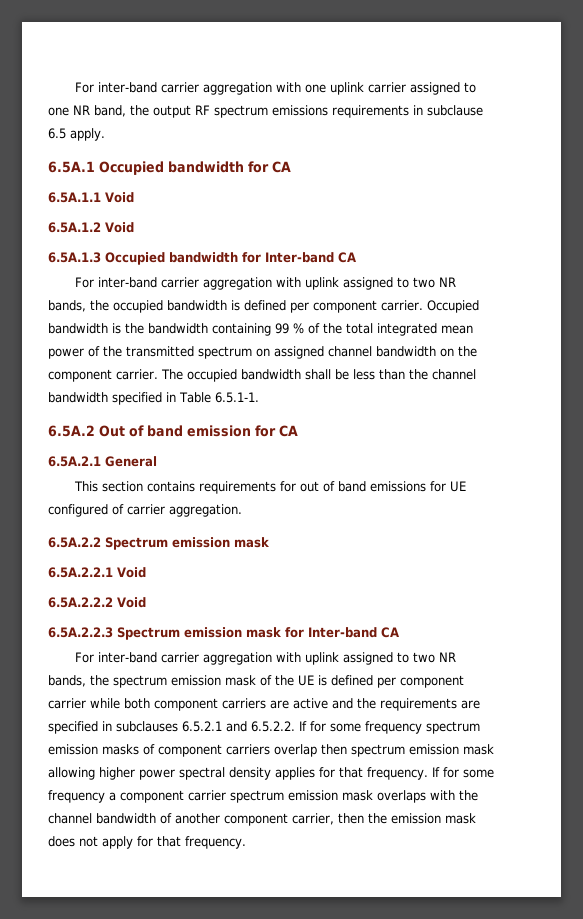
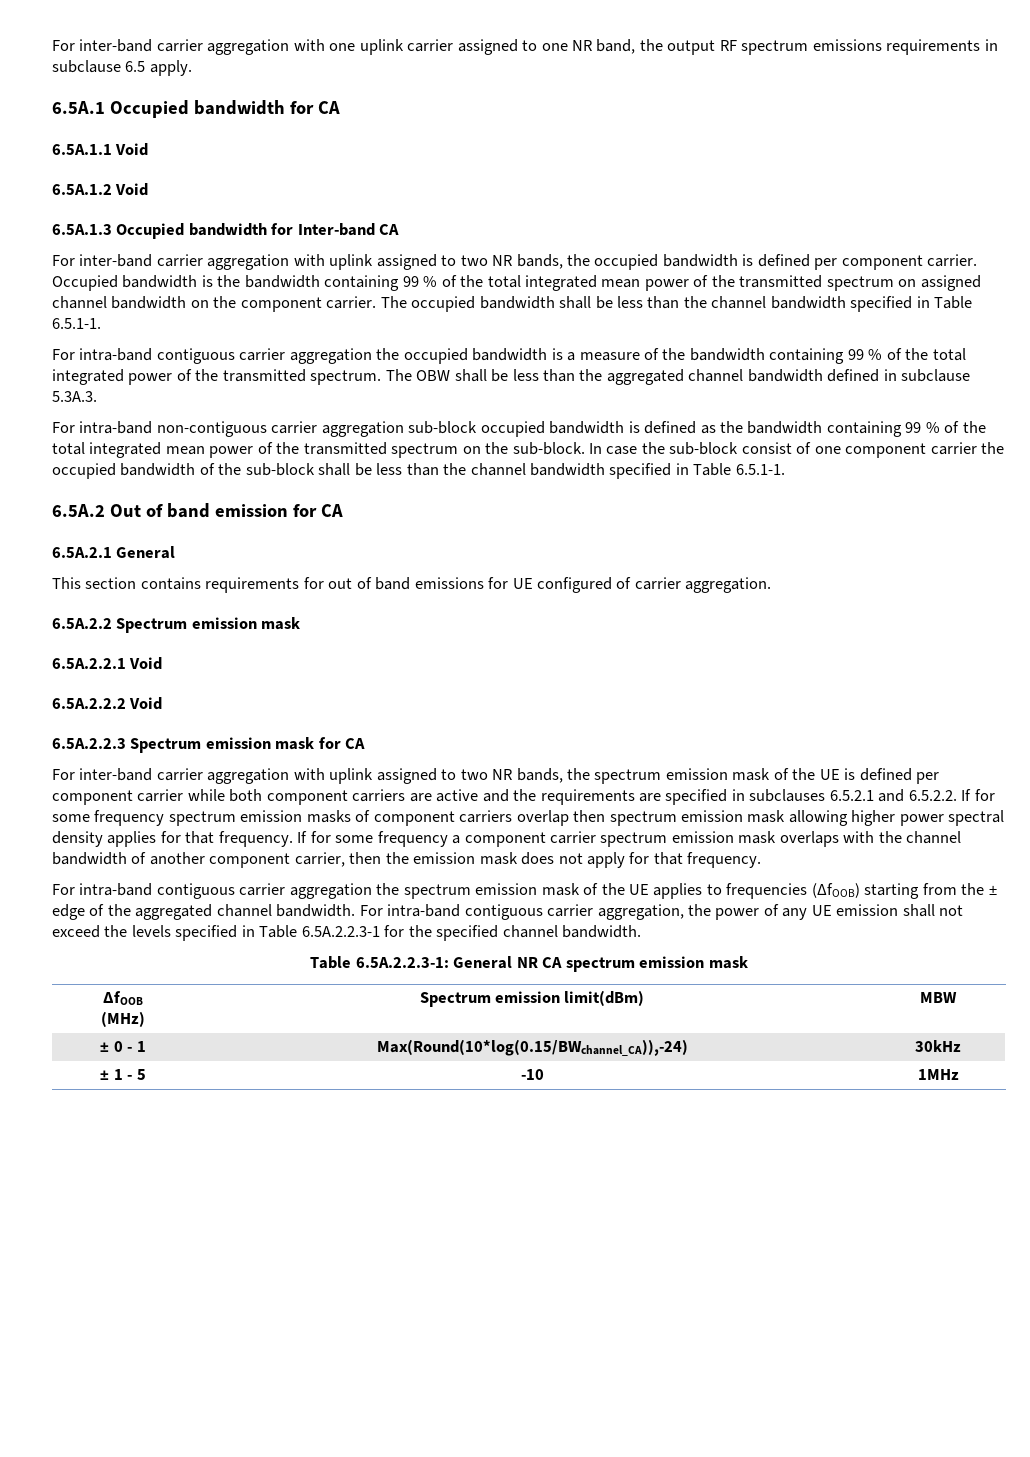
(259, 397) none -> [52,348,966,364] [52,369,971,385] [52,391,97,402] [52,421,986,437] [52,442,1005,458] [52,463,785,479] // For intra-band contiguous carrier aggregation the occupied bandwidth is a measure of the bandwidth containing 99 % of the total integrated power of the transmitted spectrum. The OBW shall be less than the aggregated channel bandwidth defined in subclause 5.3A.3. // For intra-band non-contiguous carrier aggregation sub-block occupied bandwidth is defined as the bandwidth containing 99 % of the total integrated mean power of the transmitted spectrum on the sub-block. In case the sub-block consist of one component carrier the occupied bandwidth of the sub-block shall be less than the channel bandwidth specified in Table 6.5.1-1.
[308,627,377,638] Inter-band -> (341, 743) none
(246, 842) none -> [52,883,997,899] [52,904,964,920] [52,925,642,941] [310,956,748,972] [103,991,143,1005] [101,1011,145,1027] [419,990,645,1007] [920,992,957,1003] [100,1041,146,1052] [376,1039,688,1056] [915,1040,961,1052] [100,1069,146,1080] [520,1069,544,1080] [917,1069,959,1080] // For intra-band contiguous carrier aggregation the spectrum emission mask of the UE applies to frequencies (ΔfOOB) starting from the ± edge of the aggregated channel bandwidth. For intra-band contiguous carrier aggregation, the power of any UE emission shall not exceed the levels specified in Table 6.5A.2.2.3-1 for the specified channel bandwidth. // Table 6.5A.2.2.3-1: General NR CA spectrum emission mask // ΔfOOB // (MHz) | Spectrum emission limit(dBm) | MBW // ± 0 - 1 | Max(Round(10*log(0.15/BWchannel_CA)),-24) | 30kHz // ± 1 - 5 | -10 | 1MHz

